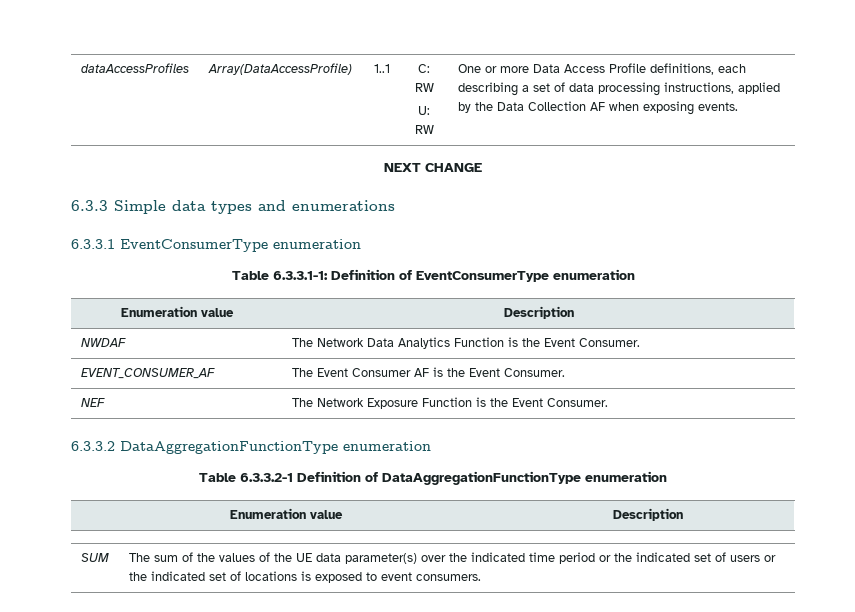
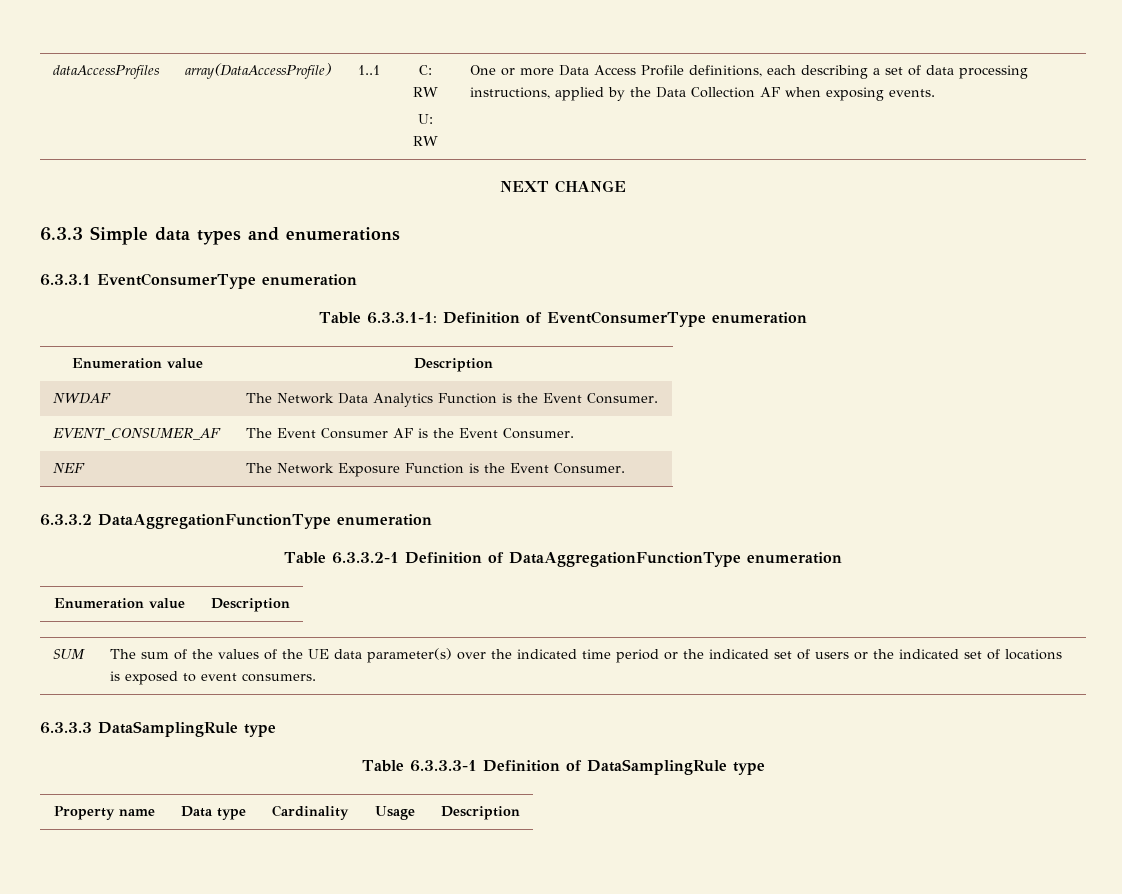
[207,63,352,75] Array(DataAccessProfile) -> [184,63,331,79] array(DataAccessProfile)
(481, 577) none -> [40,721,276,737] [361,759,765,775] [53,806,155,820] [180,806,246,820] [272,805,349,820] [374,806,415,820] [440,806,520,820] // 6.3.3.3 DataSamplingRule type // Table 6.3.3.3-1 Definition of DataSamplingRule type // Property name | Data type | Cardinality | Usage | Description

